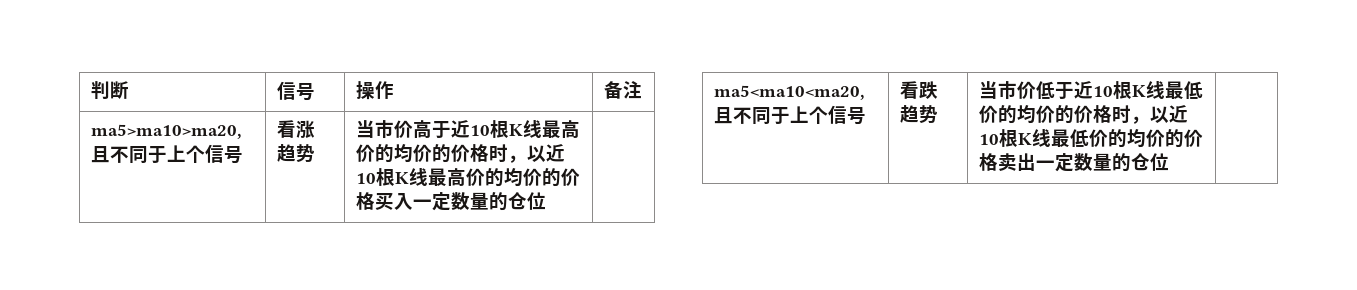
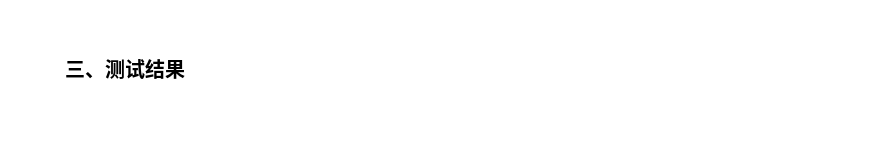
[91,81,130,100] [277,81,316,101] [356,81,395,100] [604,81,643,99] [91,124,243,139] [91,144,244,164] [277,120,316,139] [277,144,316,163] [356,120,581,139] [356,144,566,163] [356,168,581,187] [356,192,547,211] [714,85,866,100] [714,105,867,125] [900,81,939,99] [900,105,939,124] [979,81,1204,100] [979,105,1189,124] [979,129,1204,148] [979,153,1170,172] 判断 | 信号 | 操作 | 备注 // ma5>ma10>ma20,且不同于上个信号 | 看涨趋势 | 当市价高于近10根K线最高价的均价的价格时，以近10根K线最高价的均价的价格买入一定数量的仓位 | // ma5<ma10<ma20,且不同于上个信号 | 看跌趋势 | 当市价低于近10根K线最低价的均价的价格时，以近10根K线最低价的均价的价格卖出一定数量的仓位 | -> [65,59,185,79] 三、测试结果

